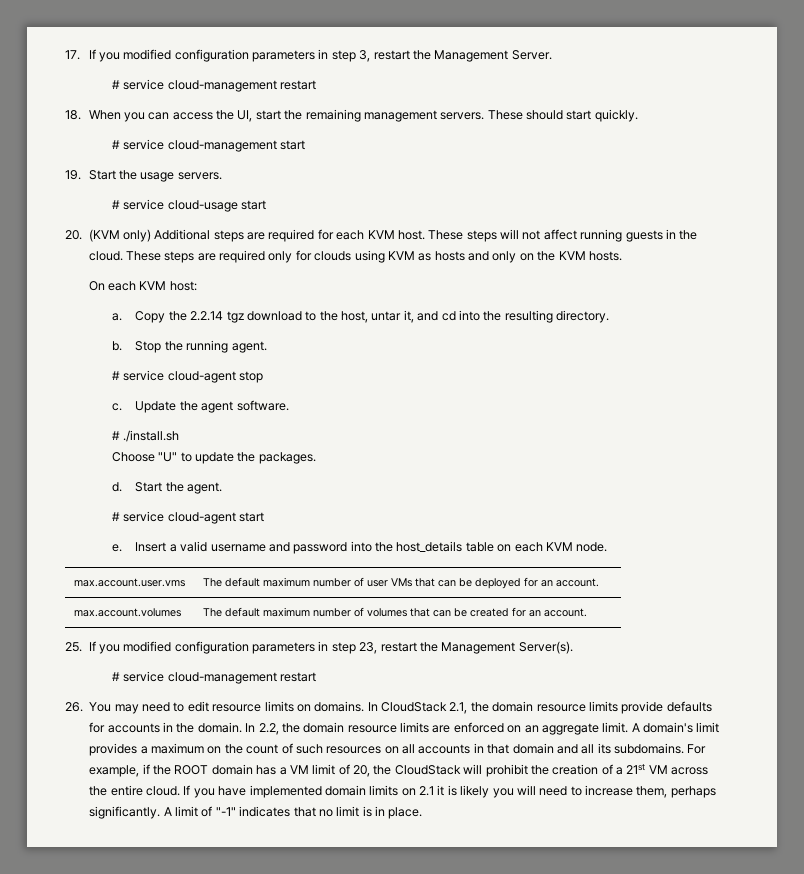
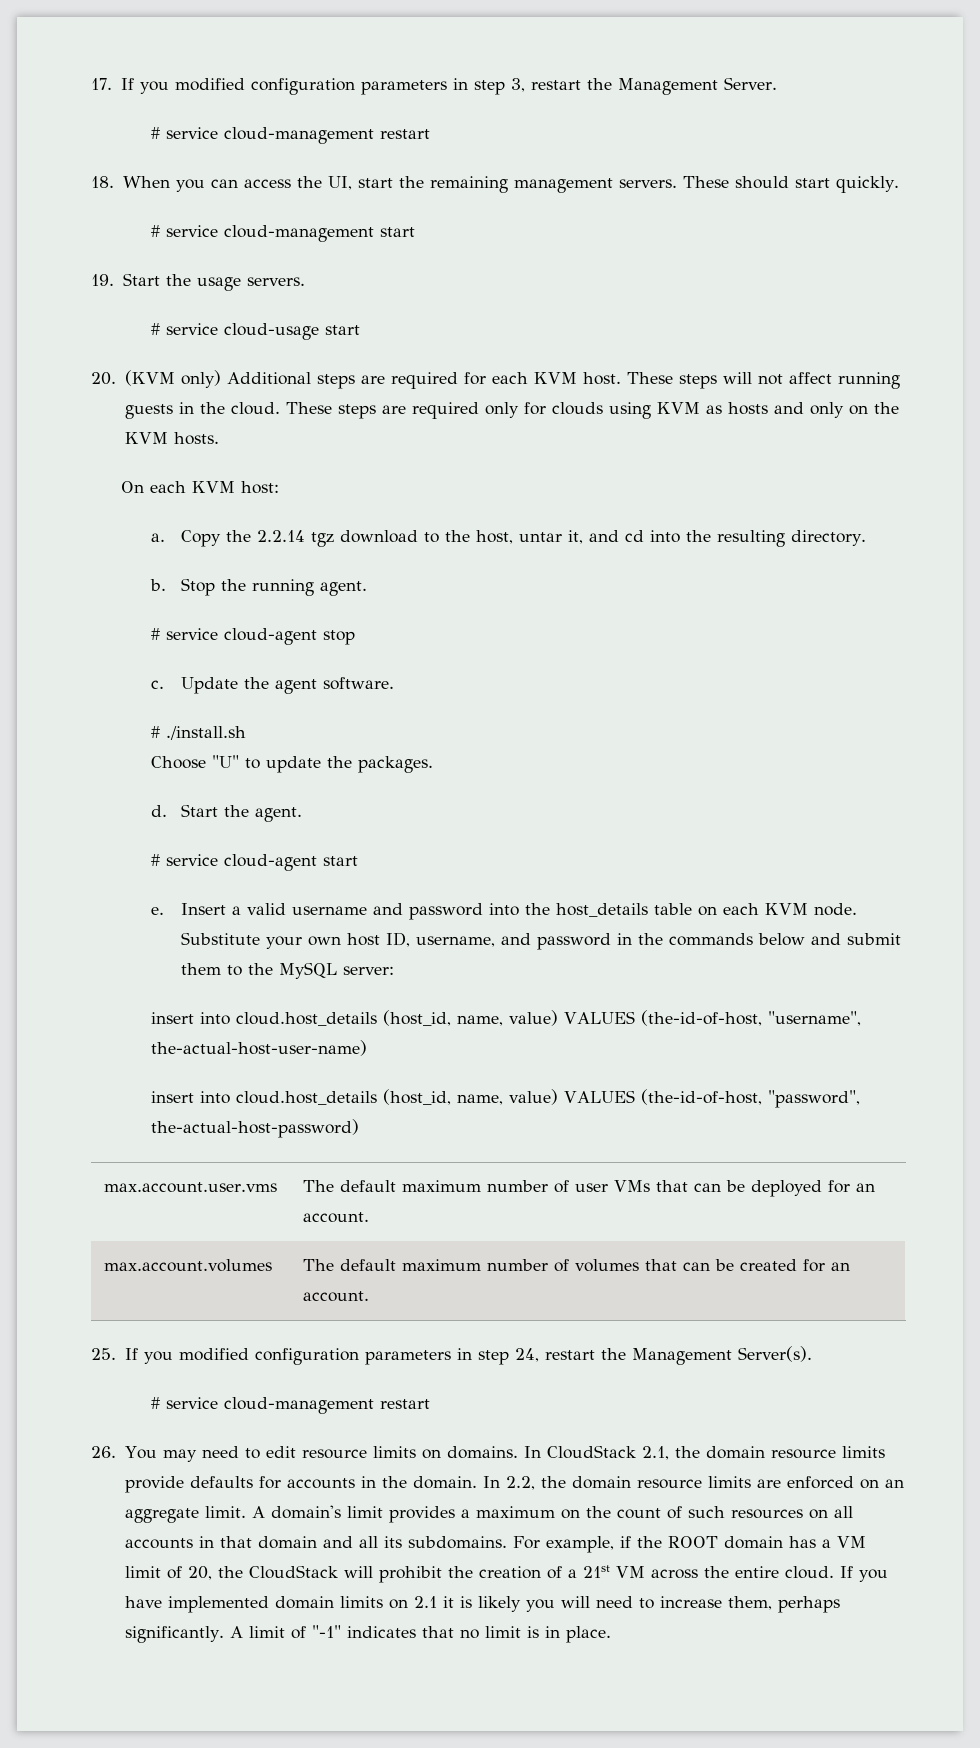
(608, 547) none -> [181,932,902,950] [181,962,395,979] [151,1010,862,1026] [151,1040,368,1056] [151,1089,861,1108] [151,1119,360,1138] Substitute your own host ID, username, and password in the commands below and submit them to the MySQL server: // insert into cloud.host_details (host_id, name, value) VALUES (the-id-of-host, "username", the-actual-host-user-name) // insert into cloud.host_details (host_id, name, value) VALUES (the-id-of-host, "password", the-actual-host-password)
[359,642,378,654] 23, -> [514,1348,539,1362] 24,

